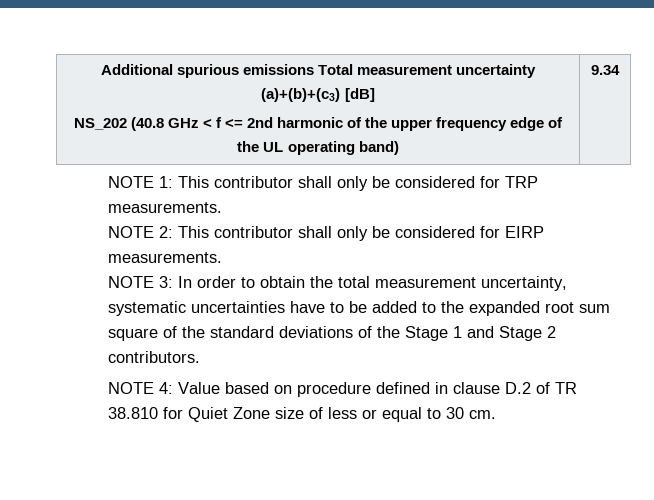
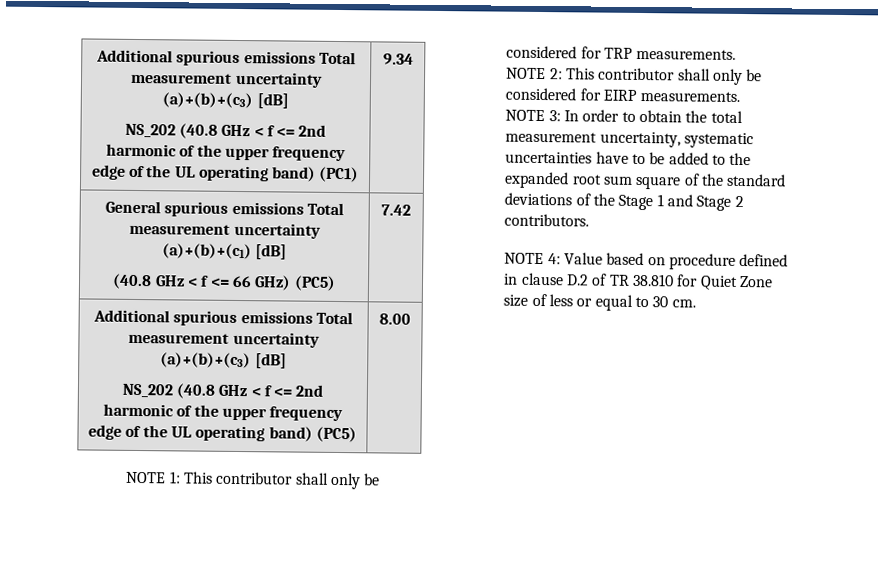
(399, 148) none -> [319,166,360,183] (PC1)
(620, 70) none -> [105,200,344,217] [129,222,321,239] [161,243,288,260] [112,273,336,291] [381,204,411,216] [93,309,353,326] [128,331,320,348] [160,352,287,369] [121,383,324,399] [102,403,344,422] [88,424,357,443] [379,313,411,325] // General spurious emissions Total measurement uncertainty (a)+(b)+(c1) [dB] // (40.8 GHz < f <= 66 GHz) (PC5) | 7.42 // Additional spurious emissions Total measurement uncertainty (a)+(b)+(c3) [dB] // NS_202 (40.8 GHz < f <= 2nd harmonic of the upper frequency edge of the UL operating band) (PC5) | 8.00

